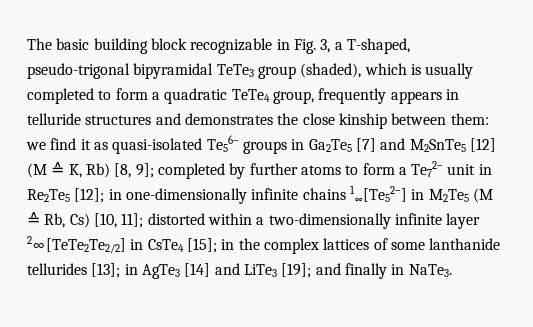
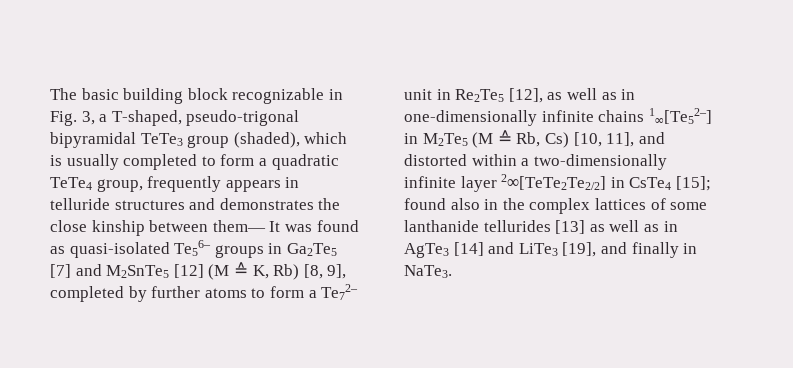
[450,113,489,125] [26,138,91,150] them: we find it -> [212,220,359,232] them— It was found
[135,163,154,178] 9]; -> [327,264,347,279] 9],
[74,188,105,203] [12]; -> [508,88,617,103] [12], as well as
[121,213,144,228] 11]; -> [606,132,665,147] 11], and
(217, 245) none -> [404,198,480,210] found also
[91,263,121,278] [13]; -> [555,220,659,234] [13] as well as
[281,263,312,278] [19]; -> [562,242,597,257] [19],

